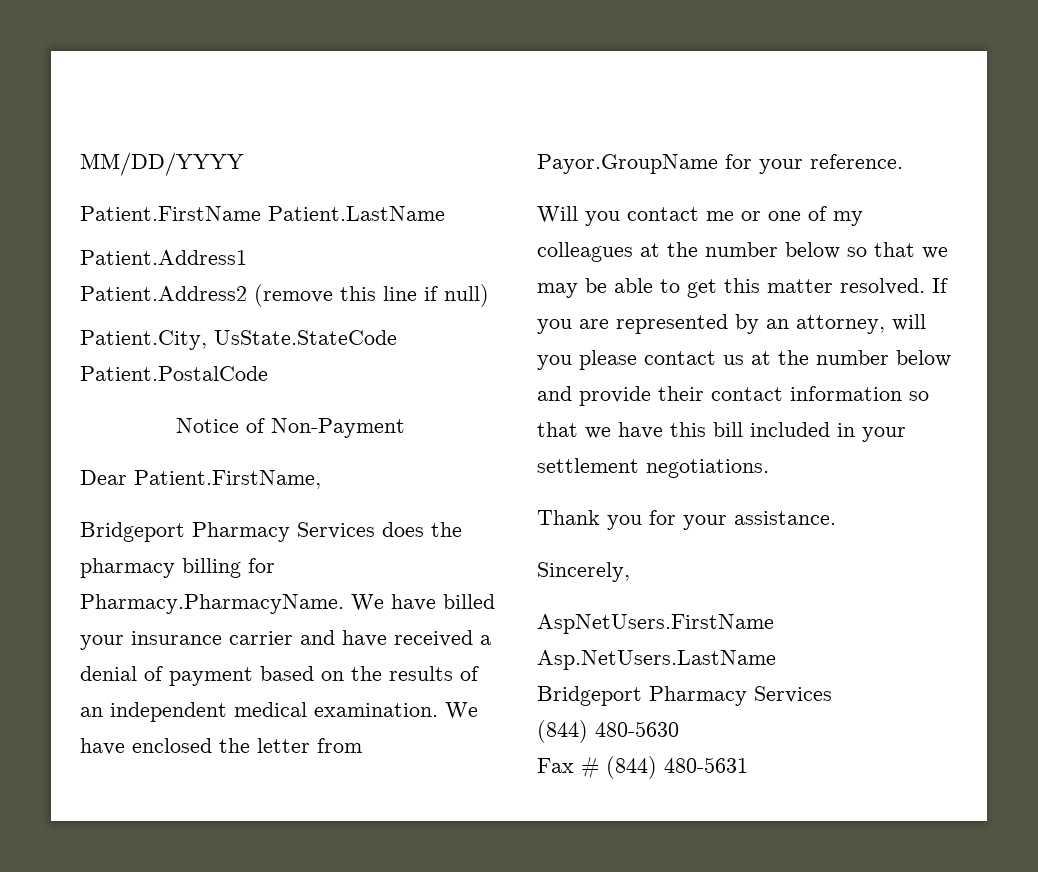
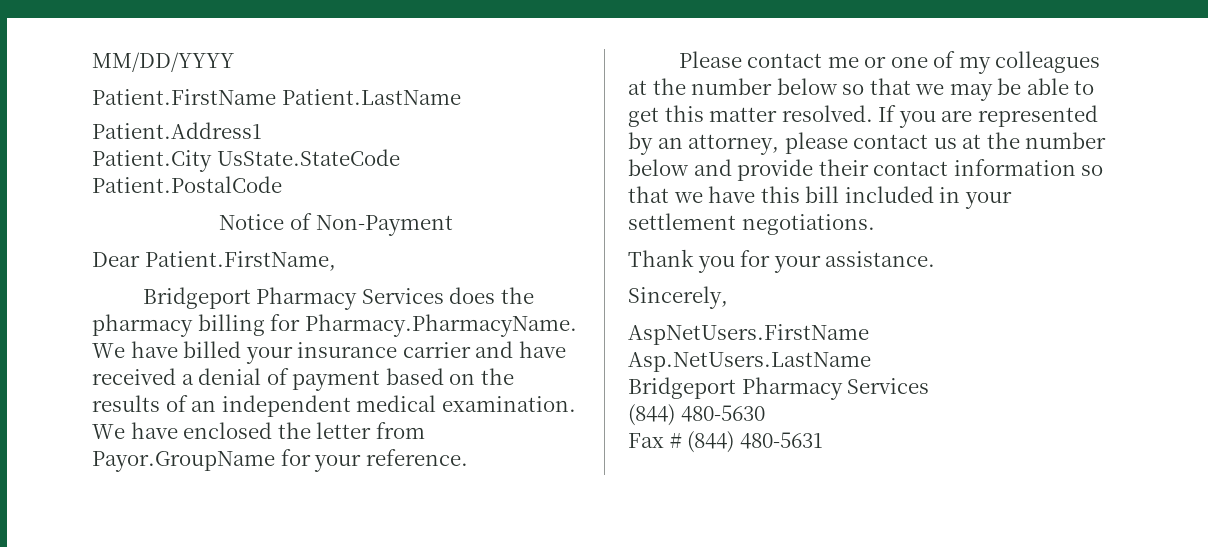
[80,284,489,307] [80,330,207,350] Patient.Address2 (remove this line if null) // Patient.City, -> [92,150,212,172] Patient.City
[537,206,620,226] Will you -> [678,51,742,68] Please
[892,314,926,331] [537,355,572,370] will you -> (780, 144) none

